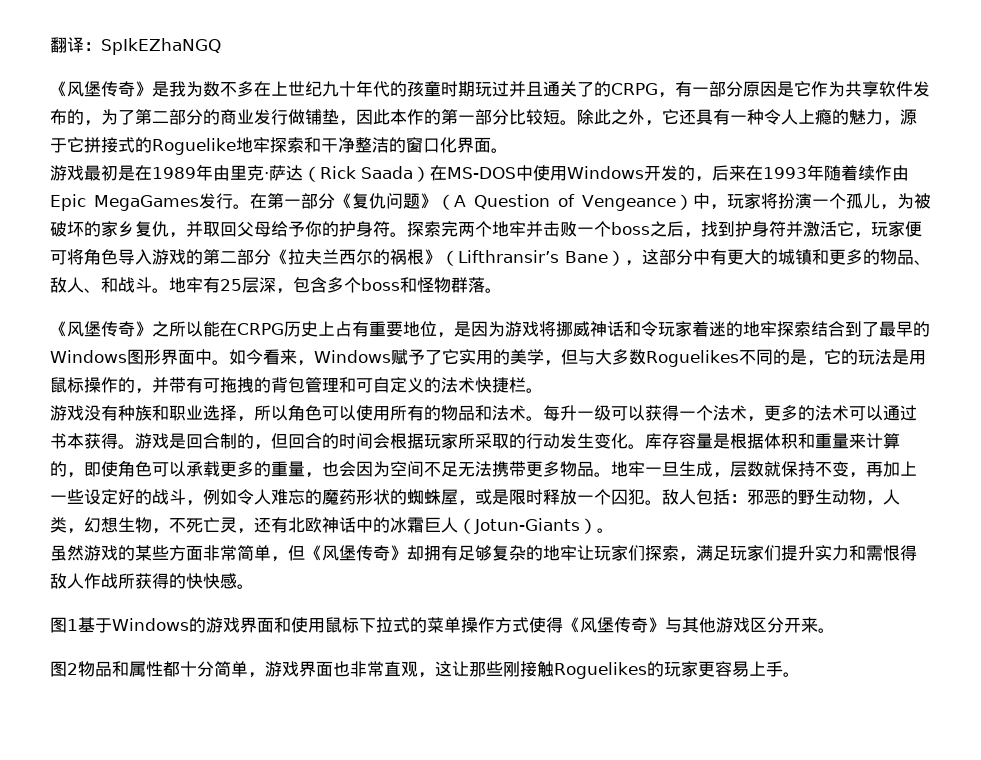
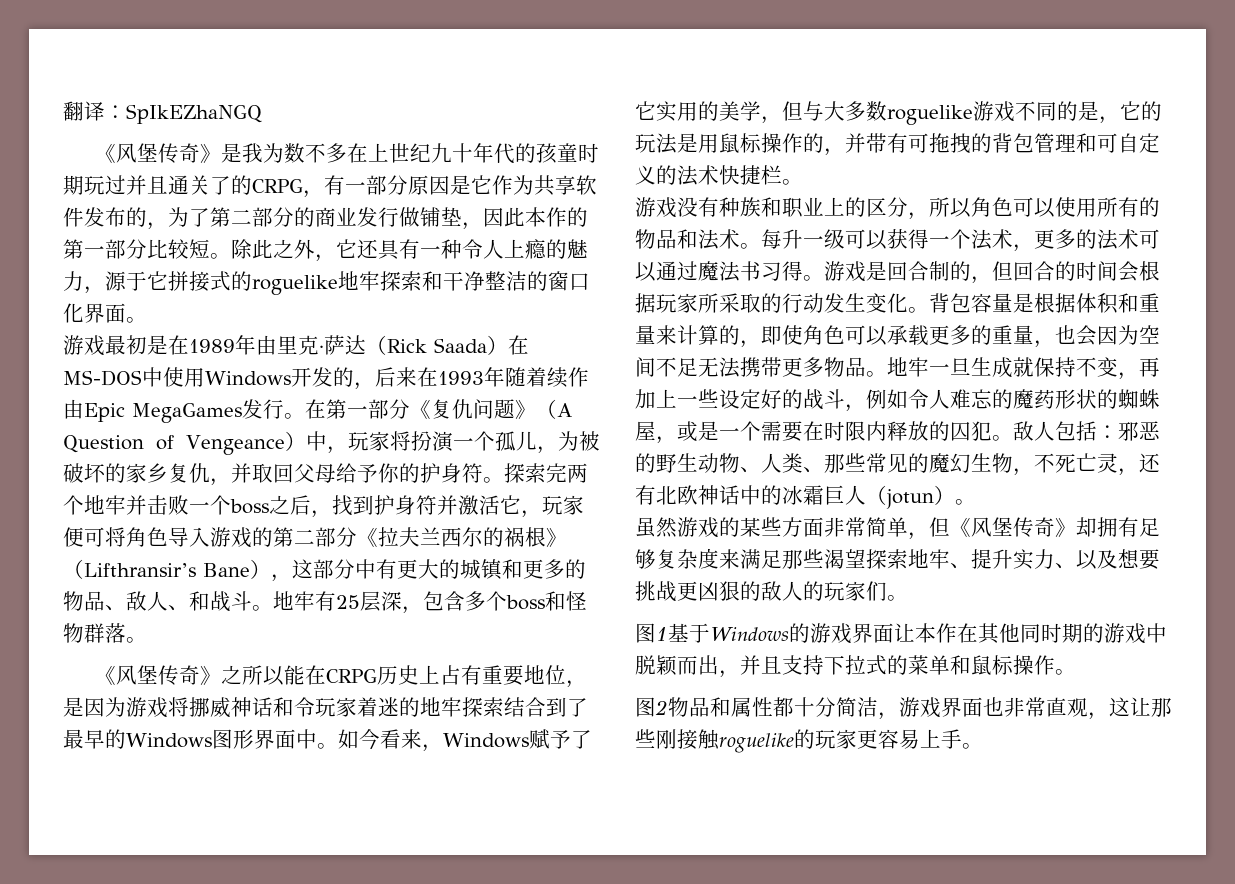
[152,138,236,155] Roguelike -> [252,275,338,295] roguelike
[646,350,739,367] Roguelikes -> [887,101,1015,125] roguelike游戏
[203,405,237,421] 选择 -> [824,197,908,217] 上的区分
[50,433,101,449] 书本获 -> [698,261,782,282] 魔法书习
[645,433,679,449] 库存 -> [929,293,971,313] 背包
[713,461,764,478] ，层数 -> (1013, 367) none
[509,489,611,505] 限时释放一个 -> [719,421,950,442] 一个需要在时限内释放的
[866,489,900,506] [50,517,118,534] ，人类，幻想 -> [740,453,971,473] 、人类、那些常见的魔幻
[474,518,580,534] Jotun-Giants -> [886,489,934,509] jotun
[526,545,917,562] [50,573,237,589] 的地牢让玩家们探索，满足玩家们提升实力和需恨得敌人作战所获得的快快感 -> [698,548,1160,570] [635,581,887,602] 度来满足那些渴望探索地牢、提升实力、以及想要挑战更凶狠的敌人的玩家们
[274,617,818,633] 和使用鼠标下拉式的菜单操作方式使得《风堡传奇》与其他游戏区分开来 -> [893,623,1167,644] [635,655,1055,678] 让本作在其他同时期的游戏中脱颖而出，并且支持下拉式的菜单和鼠标操作
[231,661,248,677] 单 -> [857,697,878,717] 洁
[554,662,647,679] Roguelikes -> [719,733,794,753] roguelike

